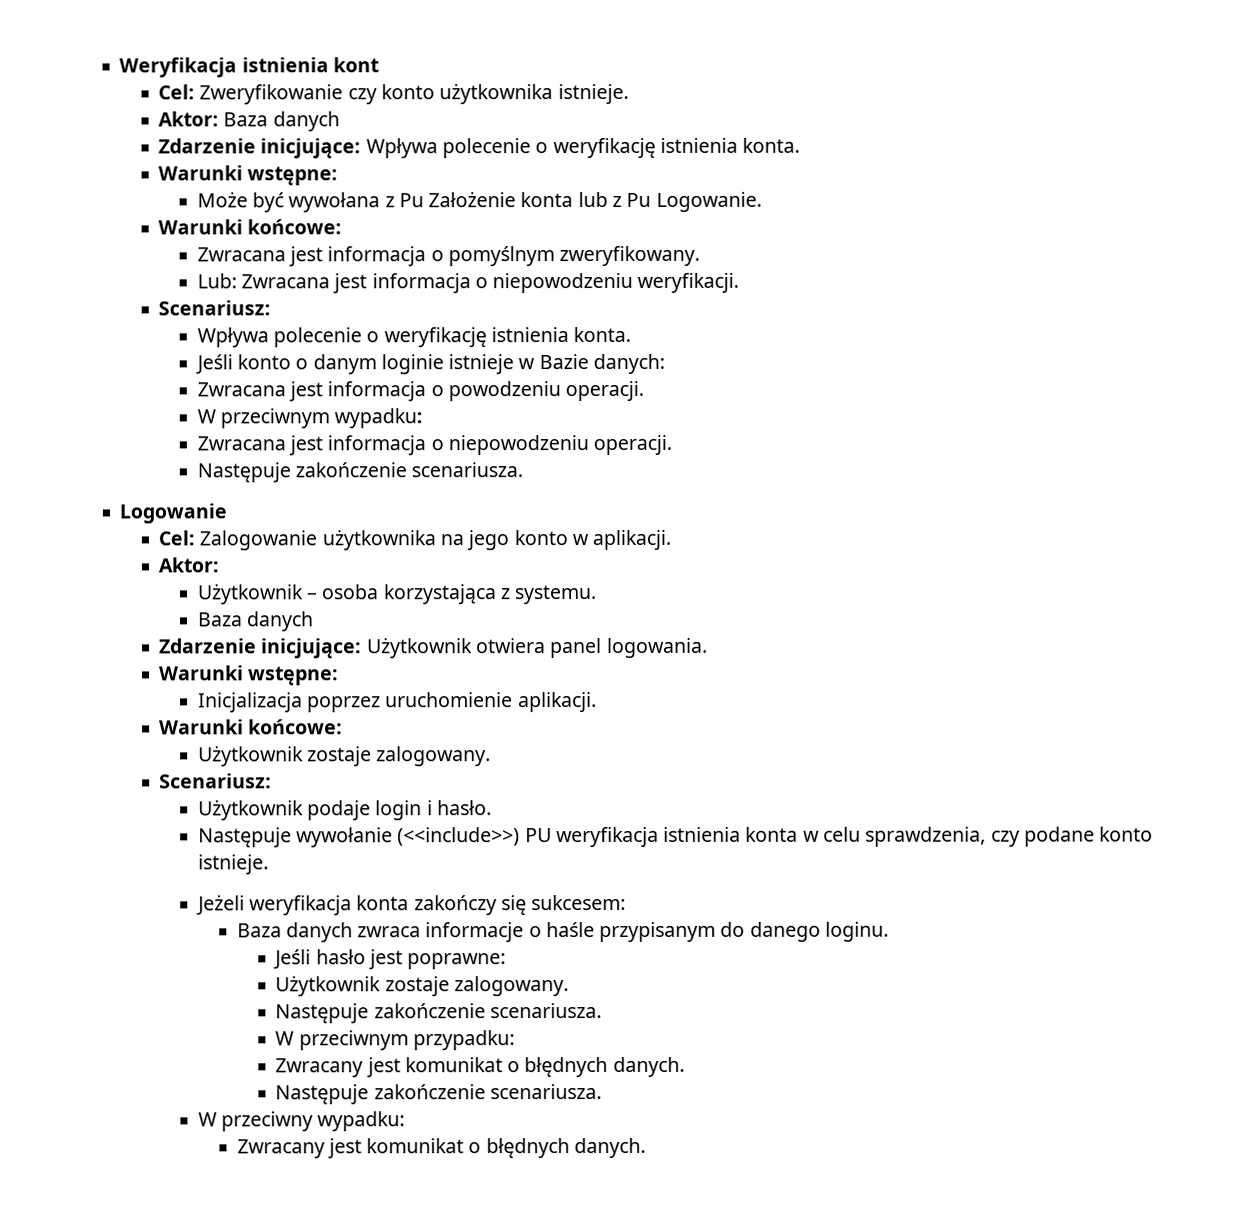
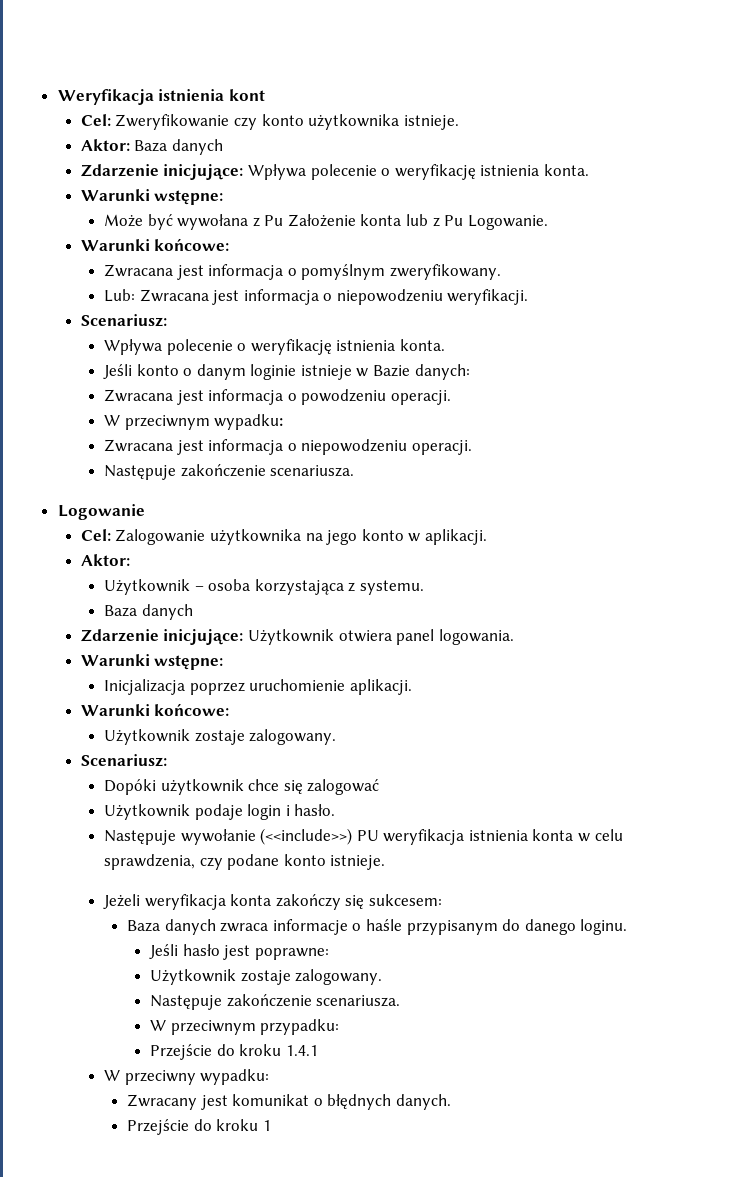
(273, 781) none -> [103,779,380,795] // Dopóki użytkownik chce się zalogować
[275,1056,685,1078] [275,1084,602,1105] Zwracany jest komunikat o błędnych danych. // Następuje zakończenie scenariusza. -> [150,1044,318,1060] Przejście do kroku 1.4.1
(646, 1148) none -> [127,1119,271,1135] // Przejście do kroku 1

